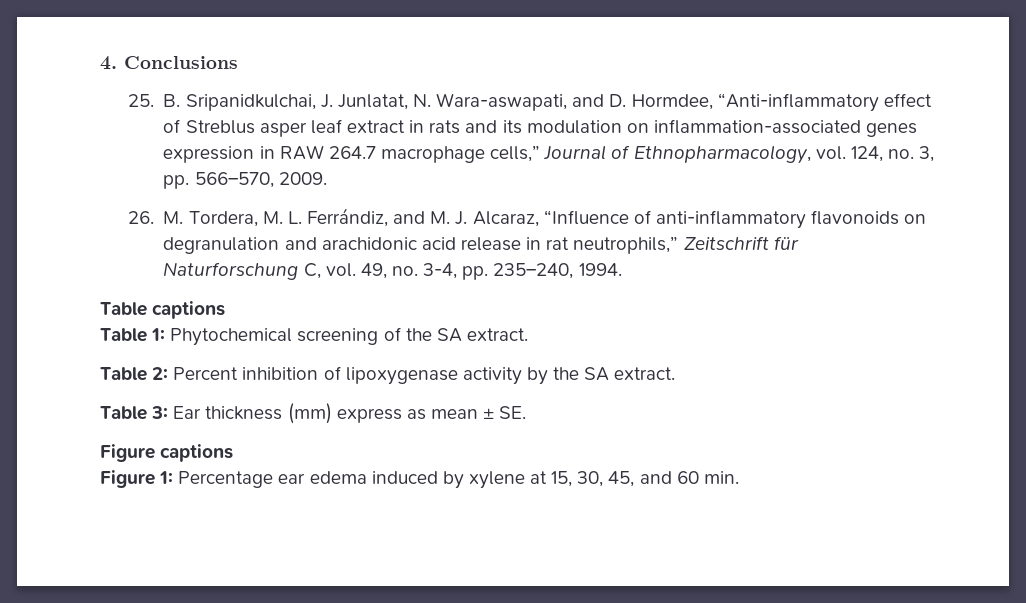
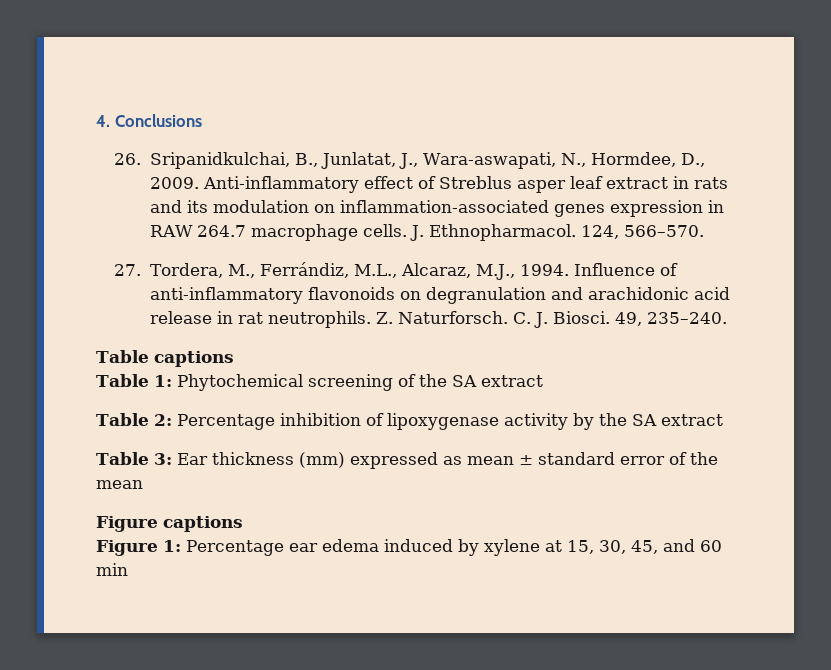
[127,93,879,112] 25. B. Sripanidkulchai, J. Junlatat, N. Wara-aswapati, and D. Hormdee, “Anti-inflammatory -> [114,152,705,169] [149,176,359,193] 26. Sripanidkulchai, B., Junlatat, J., Wara-aswapati, N., Hormdee, D., 2009. Anti-inflammatory
[490,145,935,164] [163,172,327,189] [127,208,629,227] cells,” Journal of Ethnopharmacology, vol. 124, no. 3, pp. 566–570, 2009. // 26. M. Tordera, M. L. Ferrándiz, and M. J. Alcaraz, “Influence -> [362,224,704,241] [114,262,655,280] cells. J. Ethnopharmacol. 124, 566–570. // 27. Tordera, M., Ferrándiz, M.L., Alcaraz, M.J., 1994. Influence
[573,236,799,254] [163,262,622,280] neutrophils,” Zeitschrift für Naturforschung C, vol. 49, no. 3-4, pp. 235–240, 1994. -> [267,311,727,328] neutrophils. Z. Naturforsch. C. J. Biosci. 49, 235–240.
[466,328,528,341] extract. -> [480,375,543,387] extract
[173,367,239,380] Percent -> [176,414,275,430] Percentage
[614,367,676,380] extract. -> [660,414,723,426] extract
[336,408,402,423] express -> [349,452,438,469] expressed
[499,406,527,419] SE. -> [537,452,718,465] [96,480,143,489] standard error of the mean
[703,471,739,484] min. -> [96,563,128,576] min

